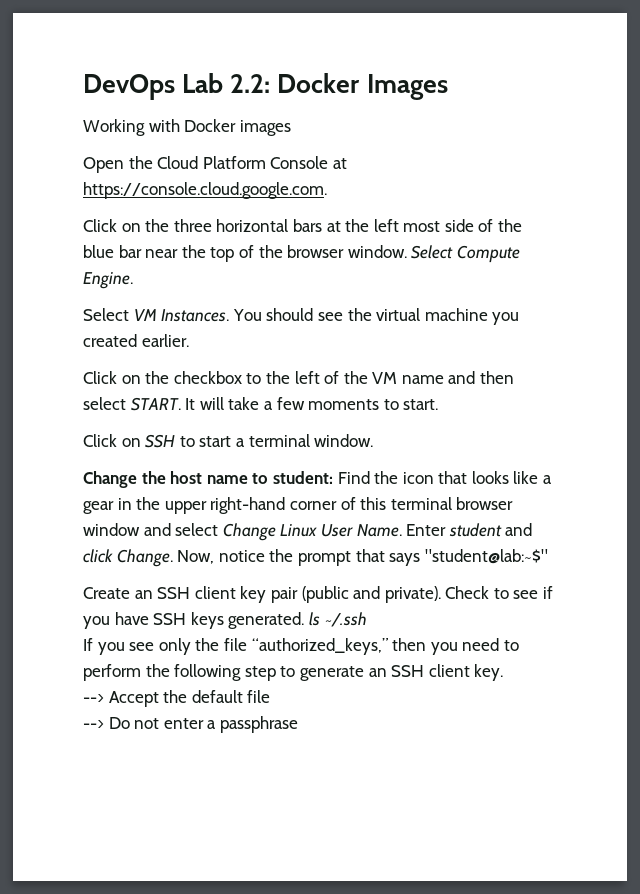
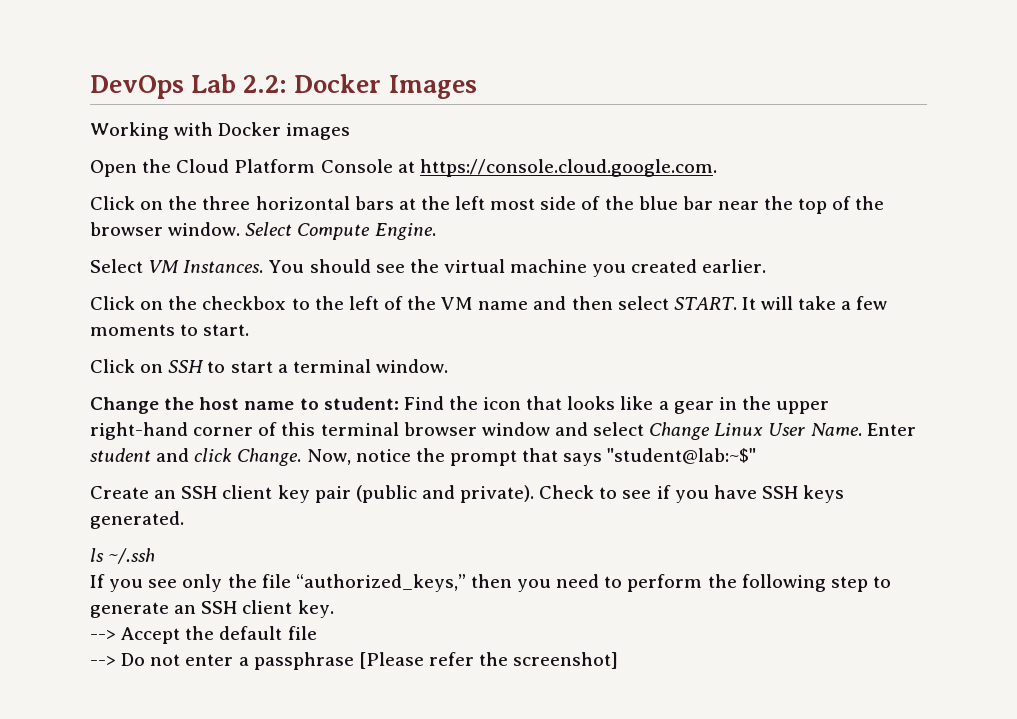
(305, 620) none -> (184, 520) //
(298, 724) none -> [358,652,619,669] [Please refer the screenshot]

